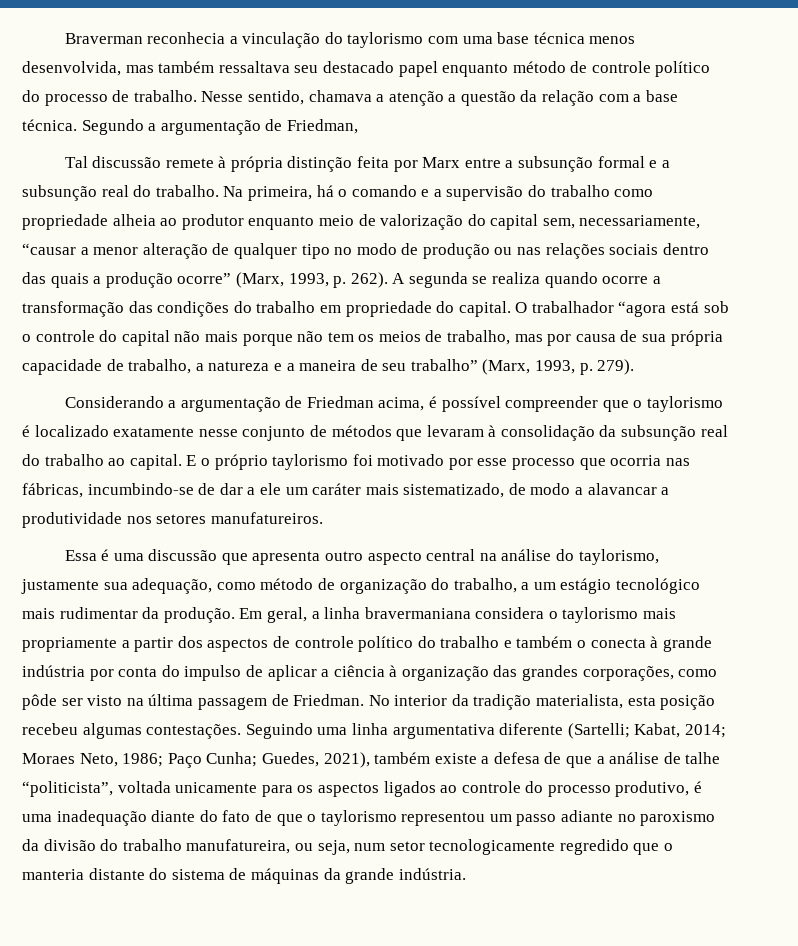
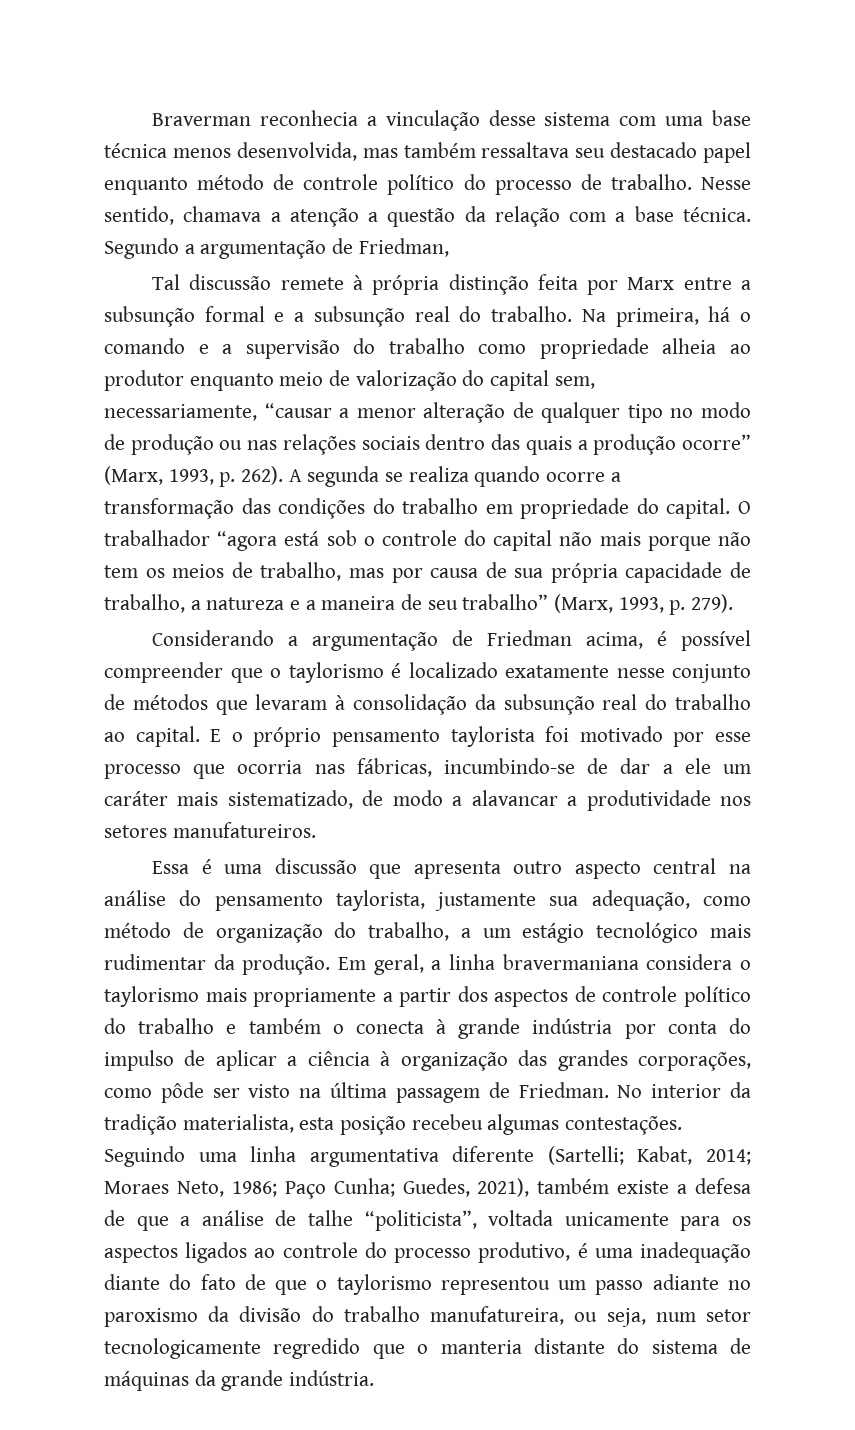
[324,32,424,48] do taylorismo -> [488,110,611,126] desse sistema
[272,454,349,470] taylorismo -> [332,726,535,747] pensamento taylorista
[578,549,659,565] taylorismo, -> [214,890,425,911] pensamento taylorista,

